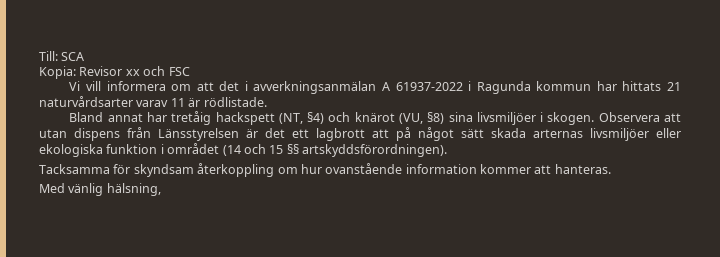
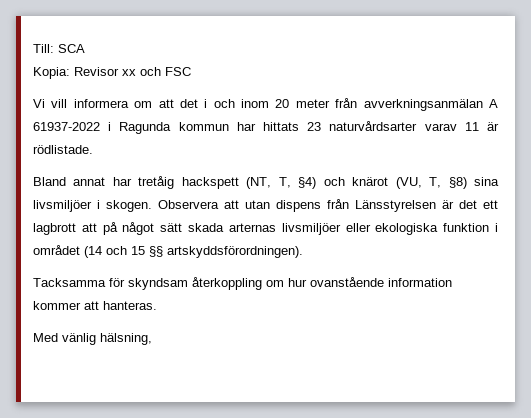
(248, 86) none -> [213,98,358,108] och inom 20 meter från
[667,82,682,91] 21 -> [307,122,322,131] 23
(303, 118) none -> [278,177,291,188] T,
(424, 118) none -> [429,177,442,188] T,

